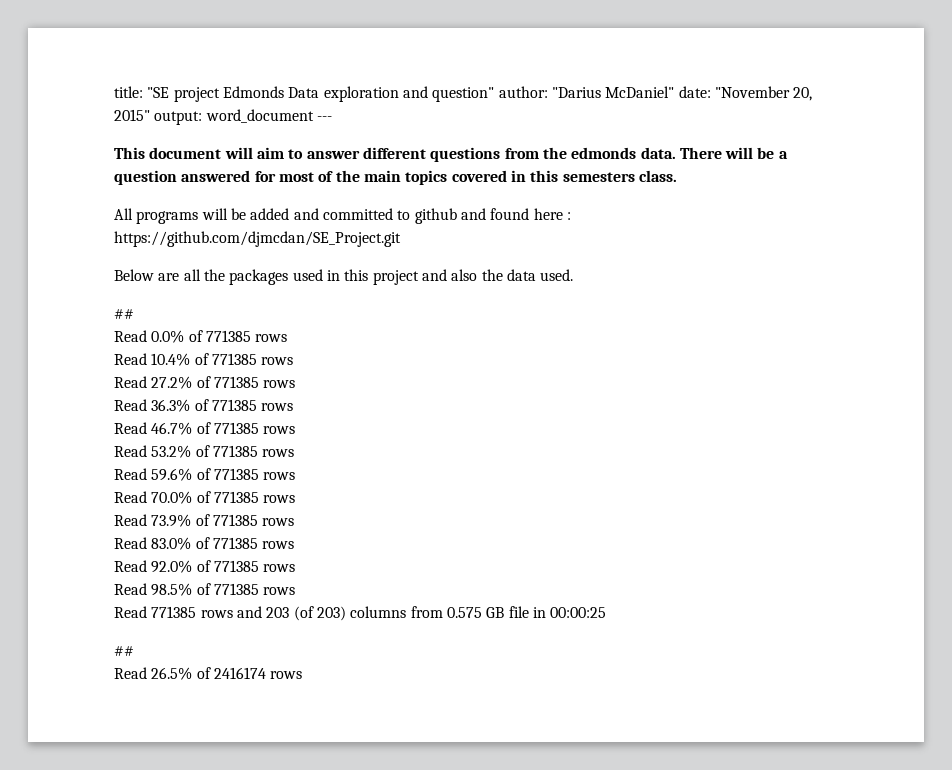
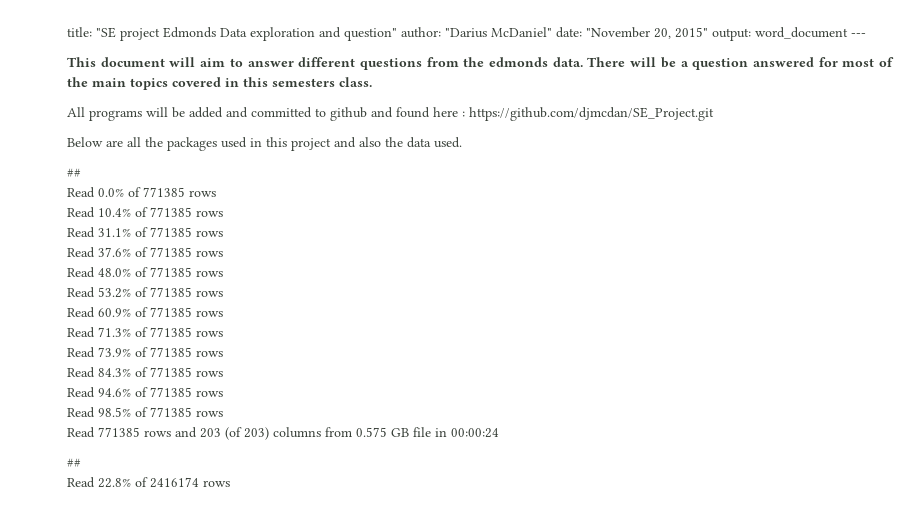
[151,376,296,389] [114,399,294,412] [114,422,193,435] 27.2% of 771385 rows // Read 36.3% of 771385 rows // Read 46.7% -> [98,227,223,237] [67,247,223,258] [67,267,131,278] 31.1% of 771385 rows // Read 37.6% of 771385 rows // Read 48.0%
[151,468,296,481] [114,491,193,504] 59.6% of 771385 rows // Read 70.0% -> [98,307,223,317] [67,327,131,338] 60.9% of 771385 rows // Read 71.3%
[151,537,295,550] [114,560,193,573] 83.0% of 771385 rows // Read 92.0% -> [98,367,223,377] [67,387,131,398] 84.3% of 771385 rows // Read 94.6%
[550,607,607,618] [114,646,134,656] [114,667,193,680] 00:00:25 // ## // Read 26.5% -> [451,428,499,438] [67,458,81,467] [67,477,131,488] 00:00:24 // ## // Read 22.8%

